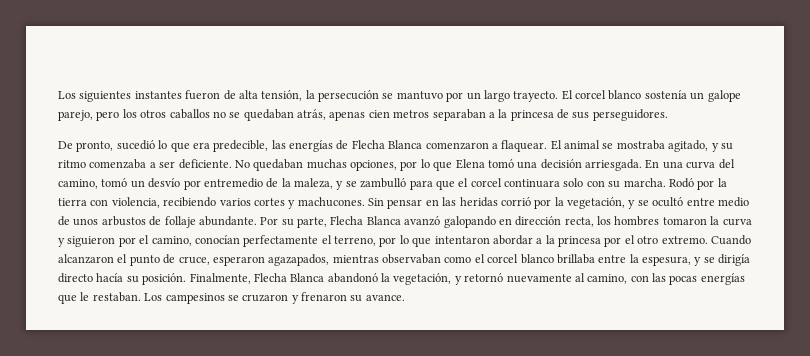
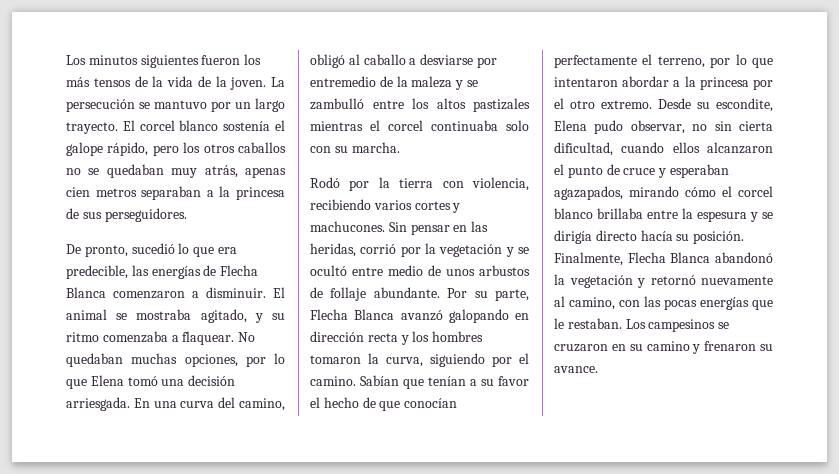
[58,90,315,102] Los siguientes instantes fueron de alta tensión, la -> [66,54,262,68] [66,76,285,90] Los minutos siguientes fueron los más tensos de la vida de la joven. La
[690,90,741,102] [58,110,93,121] un galope parejo, -> [275,120,285,131] [66,142,149,156] el galope rápido,
(294, 115) none -> [171,168,198,178] muy
[501,140,548,152] flaquear. -> [206,287,266,298] disminuir.
[159,159,232,169] ser deficiente. -> [182,331,235,345] flaquear.
[101,178,181,188] tomó un desvío -> [310,54,474,68] obligó al caballo a desviarse
[294,178,333,189] maleza, -> [411,76,453,88] maleza
[409,178,560,190] para que el corcel continuara -> [372,98,530,112] [310,120,498,131] entre los altos pastizales mientras el corcel continuaba
(666, 182) none -> (400, 147) //
[459,197,498,207] heridas -> [310,243,356,257] heridas,
[567,197,625,209] vegetación, -> [439,244,503,257] vegetación
[564,217,594,227] recta, -> [367,333,409,345] recta y
[722,218,752,226] [58,235,192,247] curva y siguieron por el camino, -> [386,353,529,367] [310,375,529,389] [310,397,401,411] curva, siguiendo por el camino. Sabían que tenían a su favor el hecho de que
[710,235,751,245] [58,254,472,266] Cuando alcanzaron el punto de cruce, esperaron agazapados, mientras observaban como -> [658,98,773,112] [554,120,773,134] [554,142,773,156] [554,164,729,178] [554,186,716,200] Desde su escondite, Elena pudo observar, no sin cierta dificultad, cuando ellos alcanzaron el punto de cruce y esperaban agazapados, mirando cómo
[642,256,691,266] espesura, -> [697,211,747,222] espesura
[393,273,452,285] vegetación, -> [569,275,633,288] vegetación
(289, 298) none -> [611,341,690,351] en su camino

